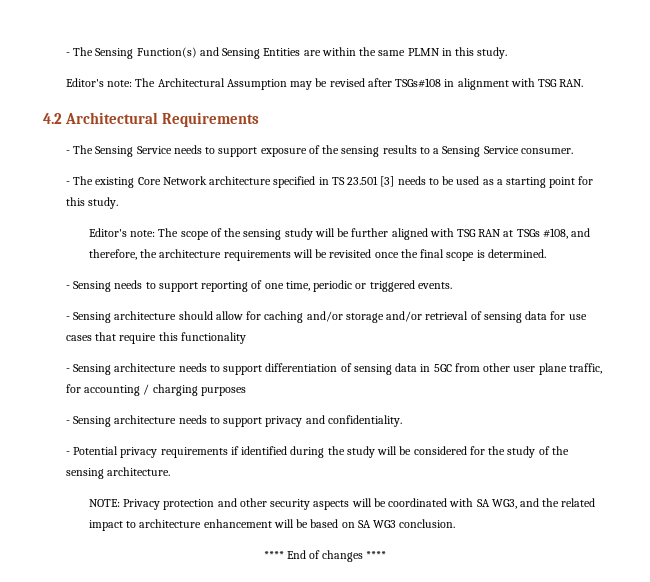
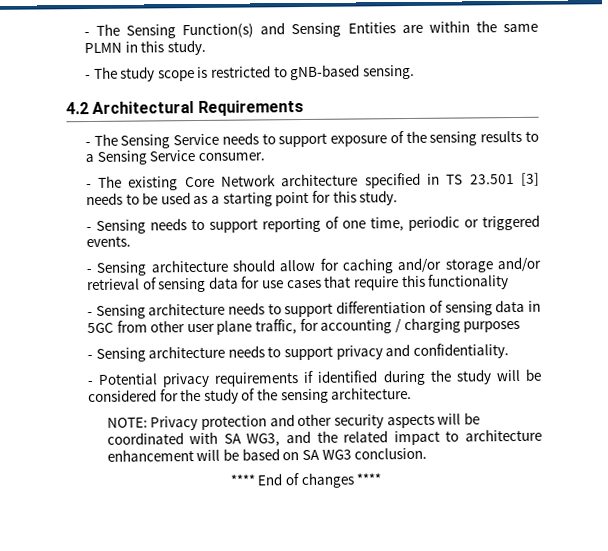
[65,78,584,90] Editor's note: The Architectural Assumption may be revised after TSGs#108 in alignment with TSG RAN. -> [84,64,416,82] - The study scope is restricted to gNB-based sensing.
[88,228,591,240] [88,249,546,261] // Editor's note: The scope of the sensing study will be further aligned with TSG RAN at TSGs #108, and therefore, the architecture requirements will be revisited once the final scope is determined. -> (399, 198) none

